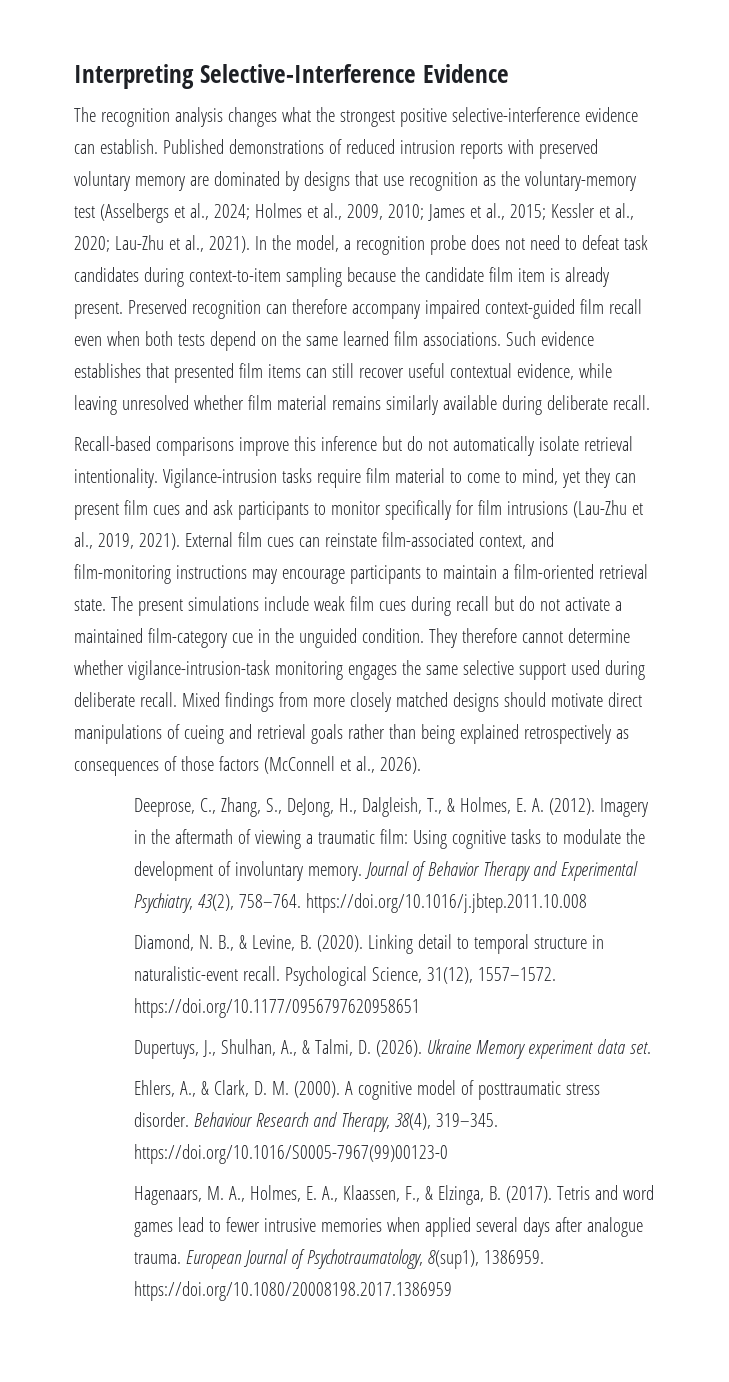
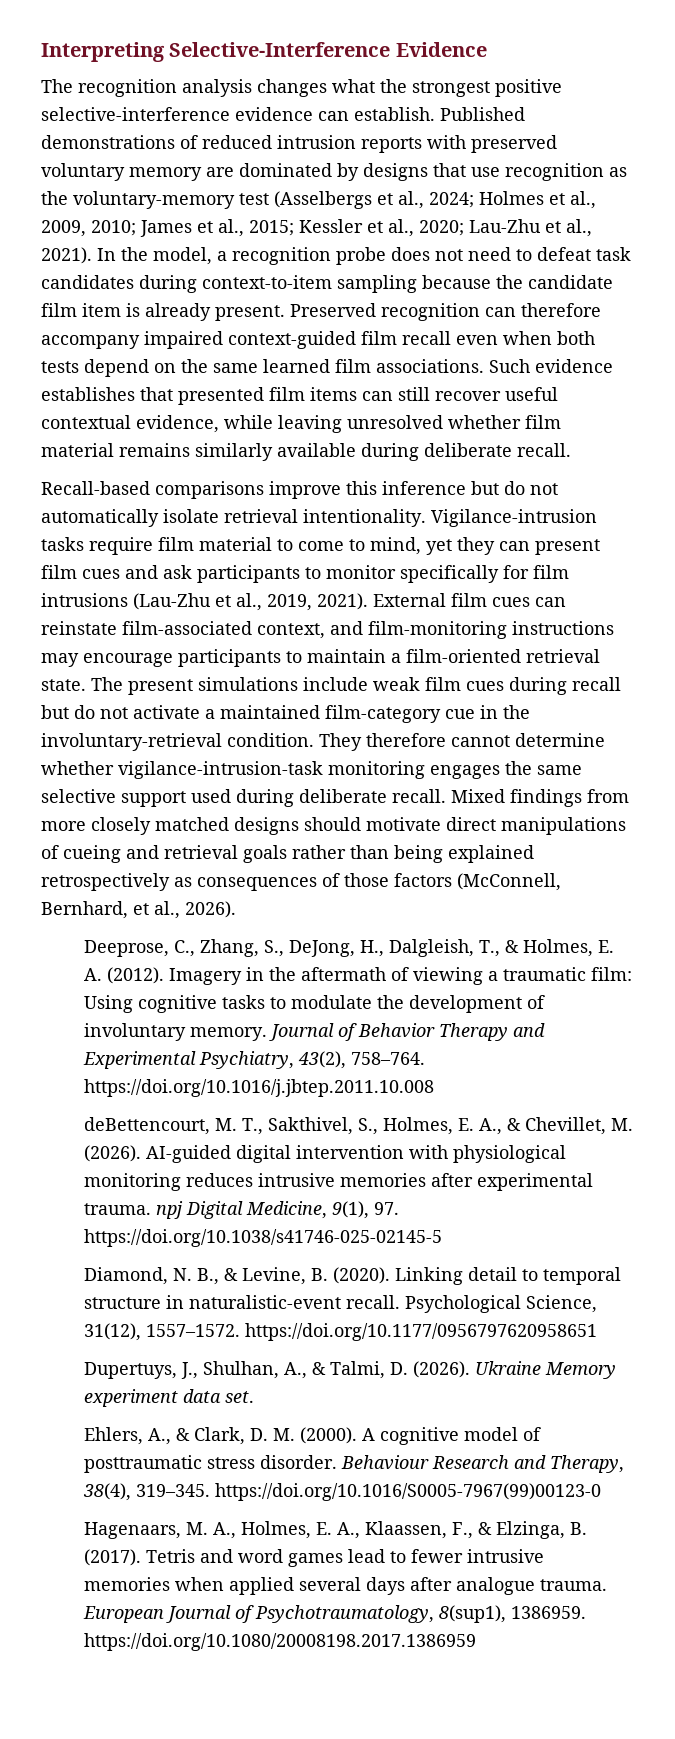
[298,628,357,648] unguided -> [41,733,222,751] involuntary-retrieval
[263,756,335,774] (McConnell -> [457,873,561,891] [41,901,128,919] (McConnell, Bernhard,
(588, 903) none -> [83,1117,633,1135] [83,1145,566,1163] [83,1173,593,1191] [83,1201,399,1219] [83,1229,442,1247] // deBettencourt, M. T., Sakthivel, S., Holmes, E. A., & Chevillet, M. (2026). AI-guided digital intervention with physiological monitoring reduces intrusive memories after experimental trauma. npj Digital Medicine, 9(1), 97. https://doi.org/10.1038/s41746-025-02145-5

